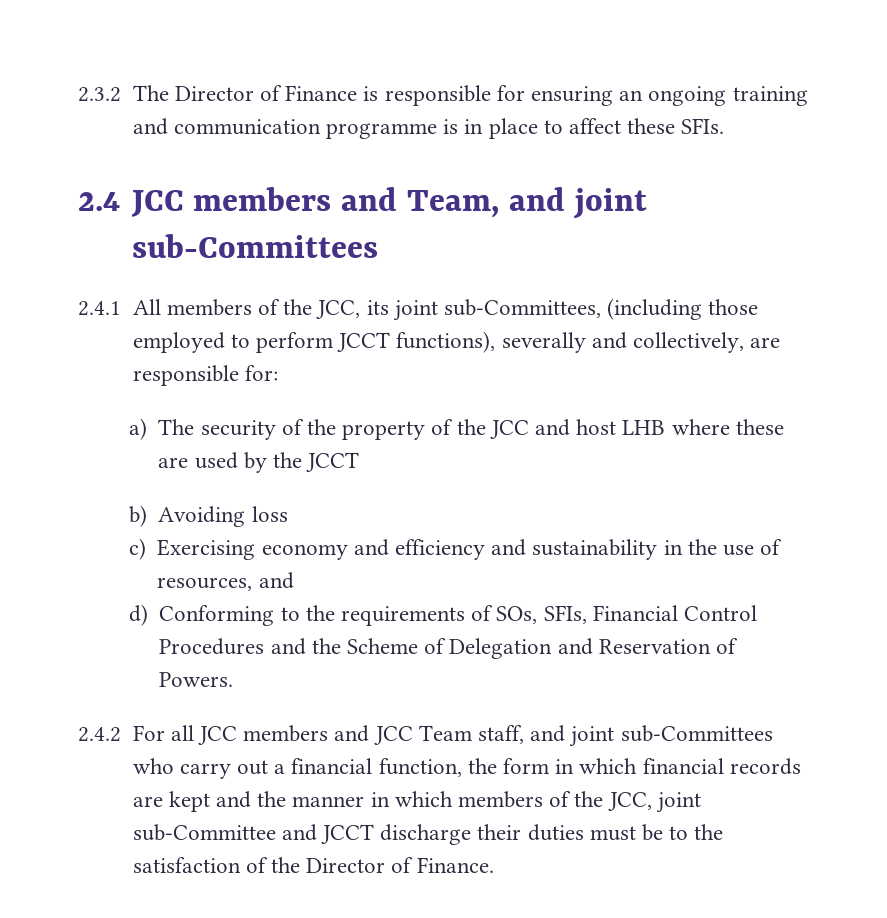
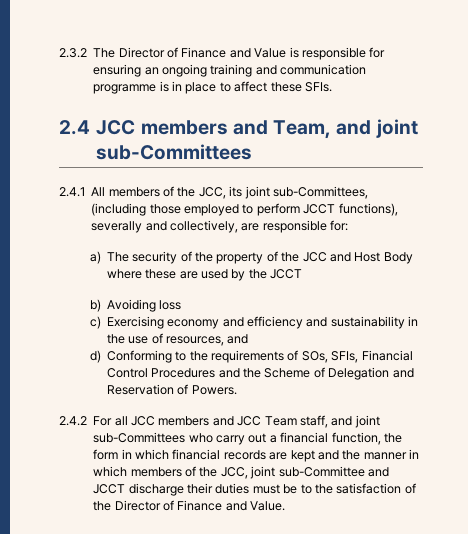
(358, 93) none -> [229,48,287,58] and Value
[576,419,666,435] host LHB -> [354,252,413,264] Host Body
[416,857,494,873] Finance. -> [177,500,286,511] Finance and Value.

